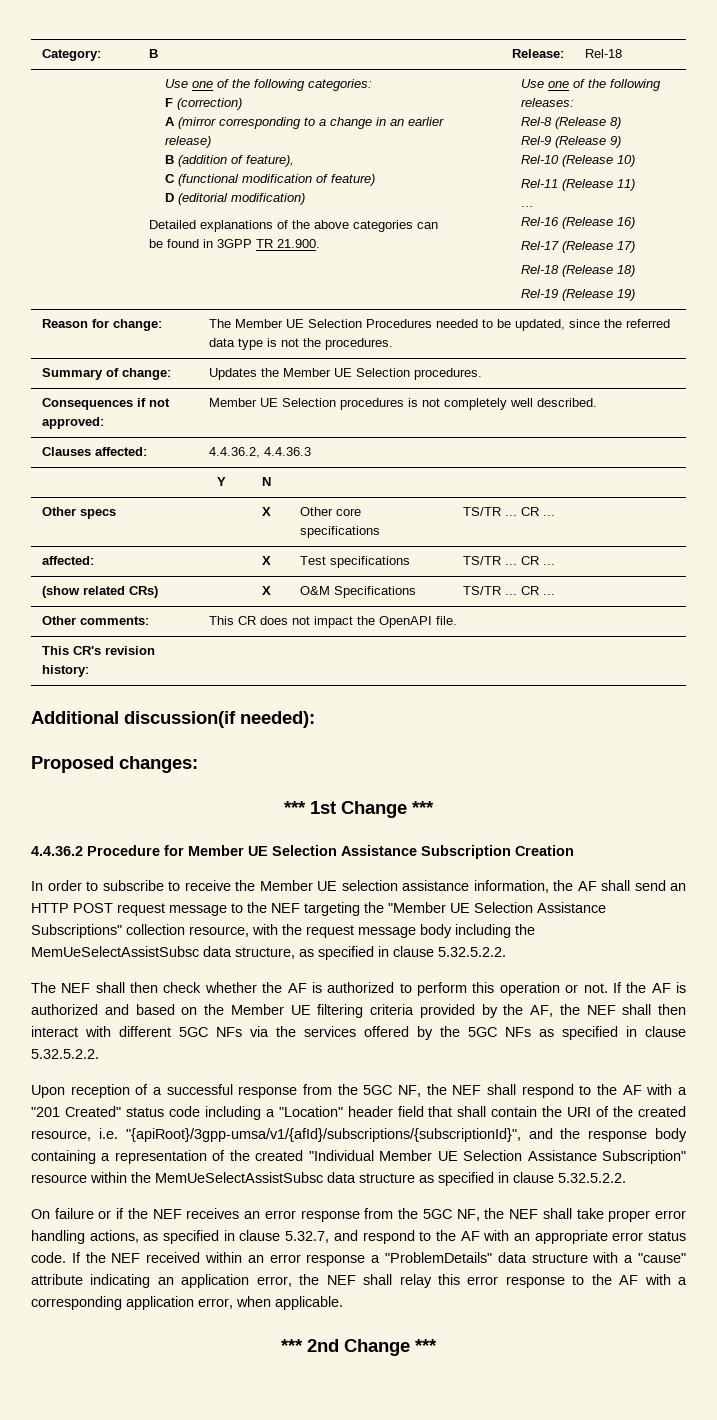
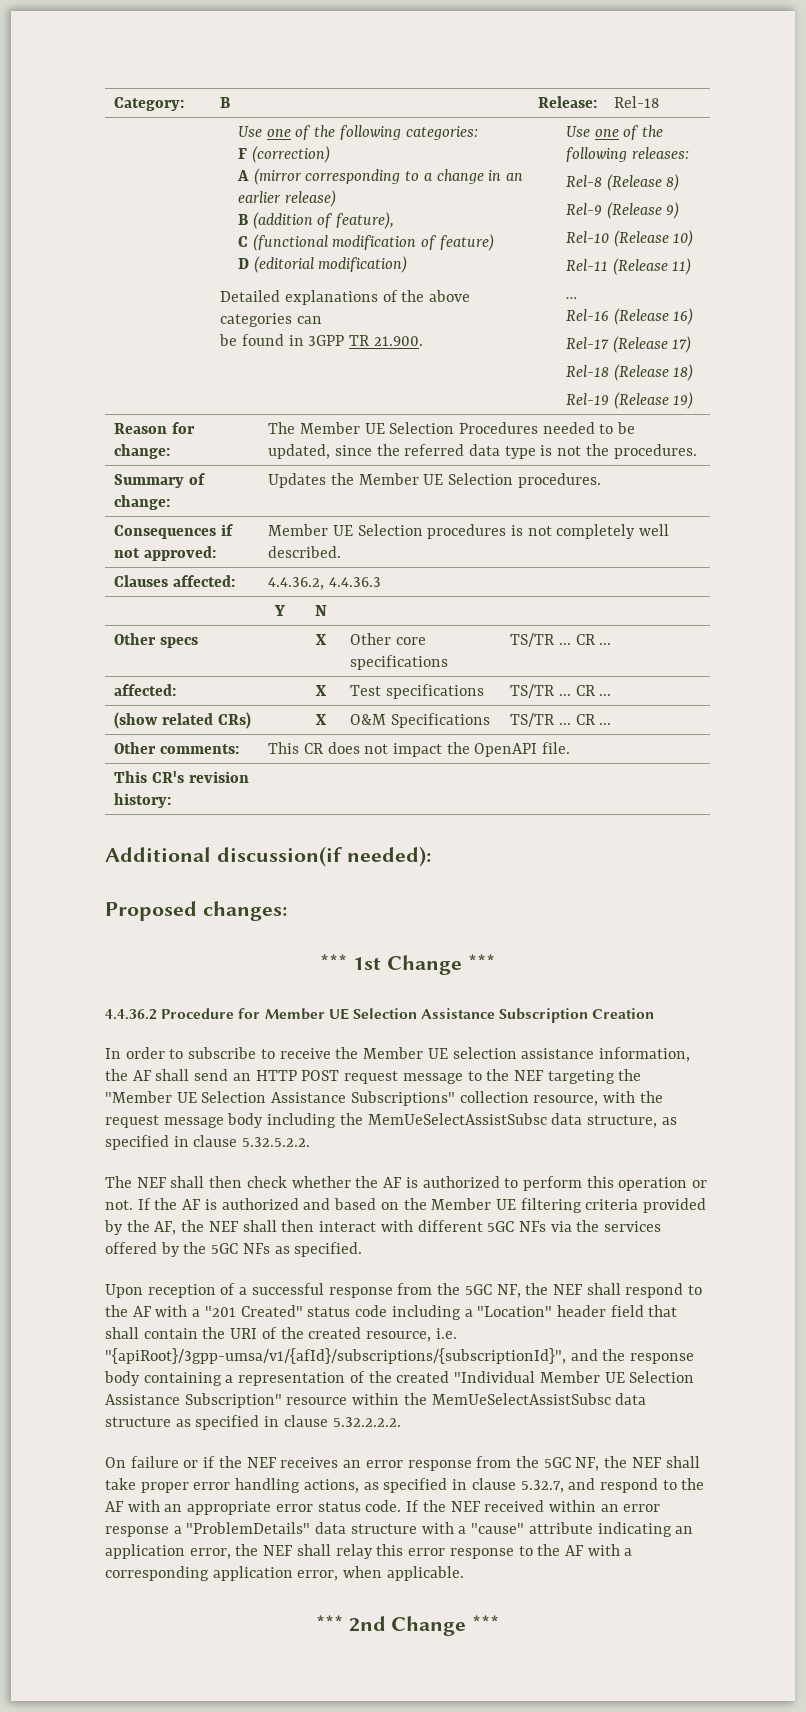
[562,1026,686,1040] [31,1049,99,1059] specified in clause 5.32.5.2.2. -> [294,1242,363,1257] specified.
[558,1173,626,1183] 5.32.5.2.2. -> [332,1417,401,1427] 5.32.2.2.2.

